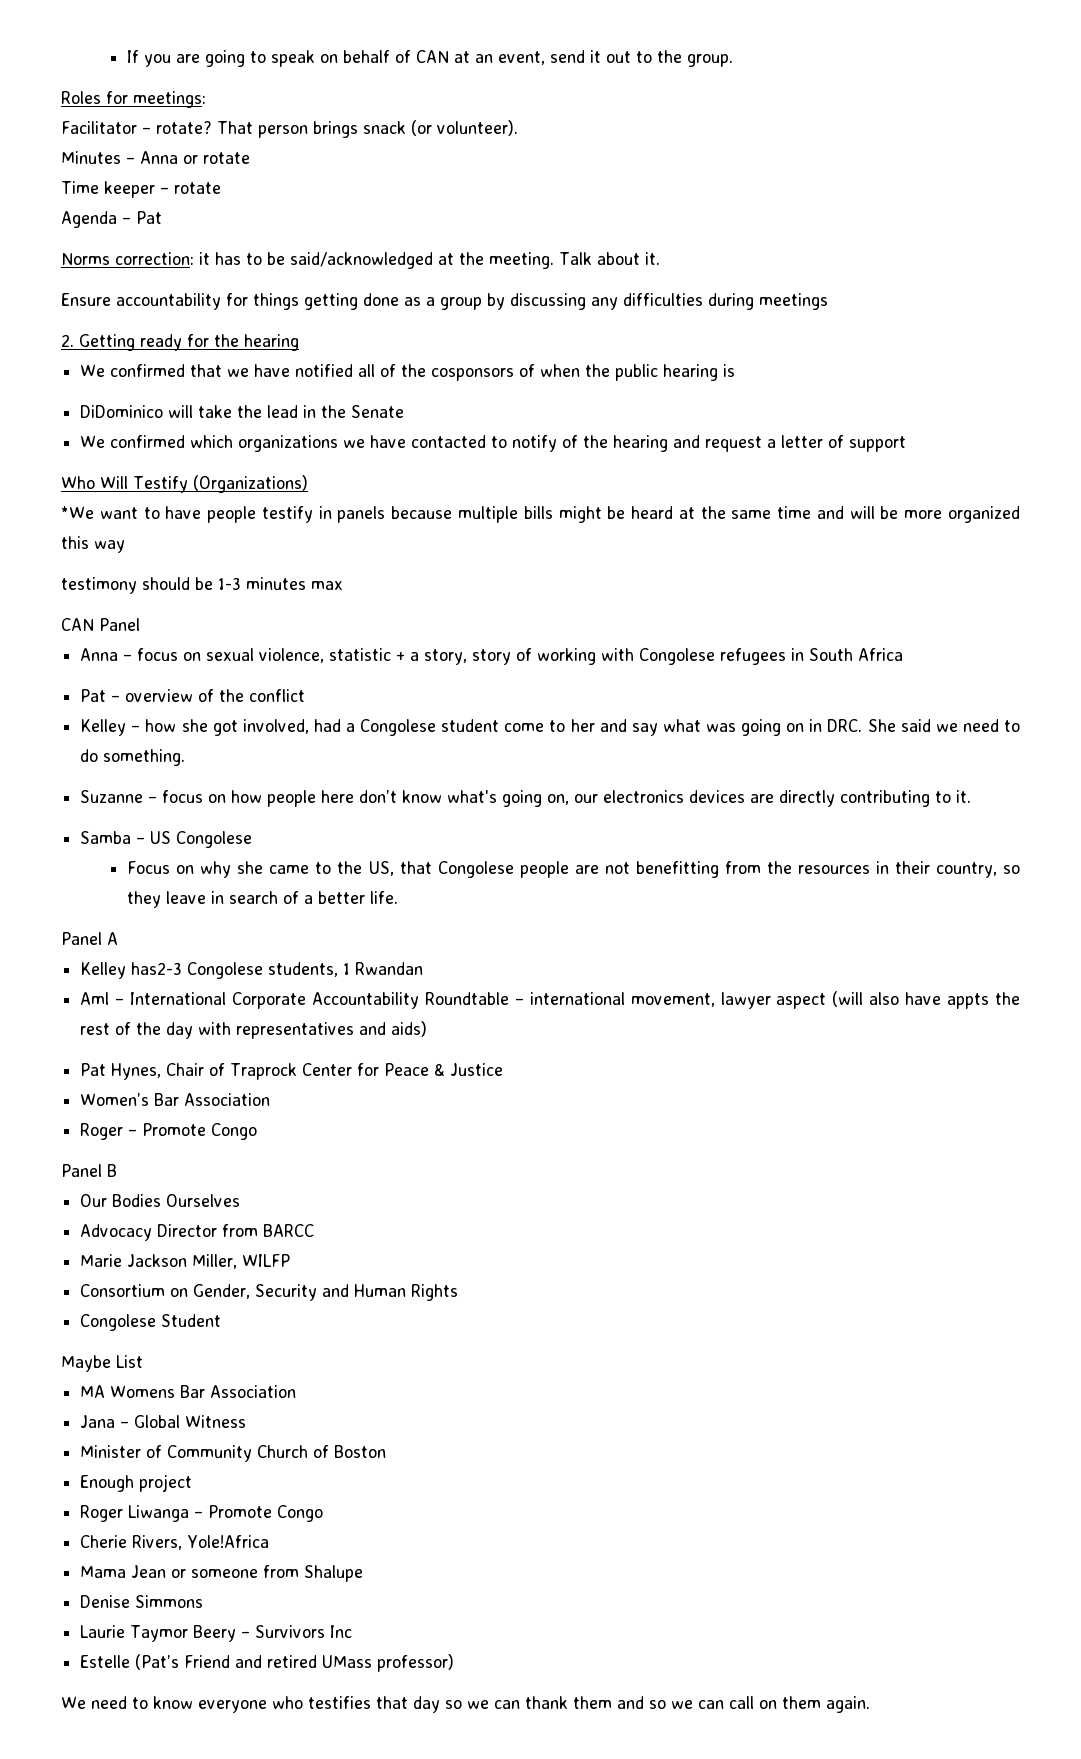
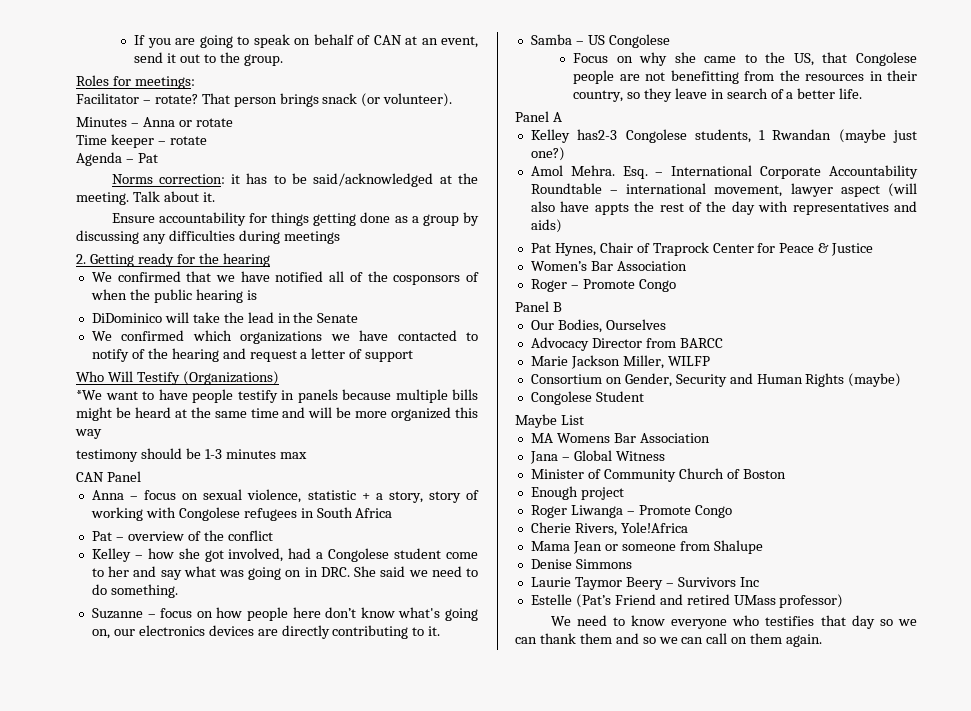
[80,992,110,1005] // Aml -> [838,129,917,143] [530,147,565,161] [530,165,648,179] (maybe just one?) // Amol Mehra. Esq.
[112,1194,162,1207] Bodies -> [557,319,602,333] Bodies,
(459, 1292) none -> [848,373,902,387] (maybe)

